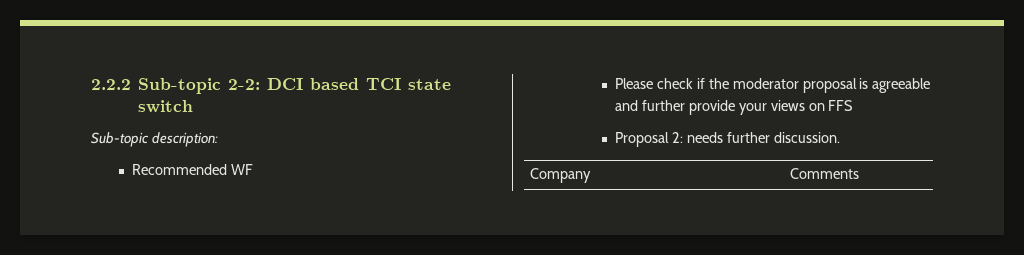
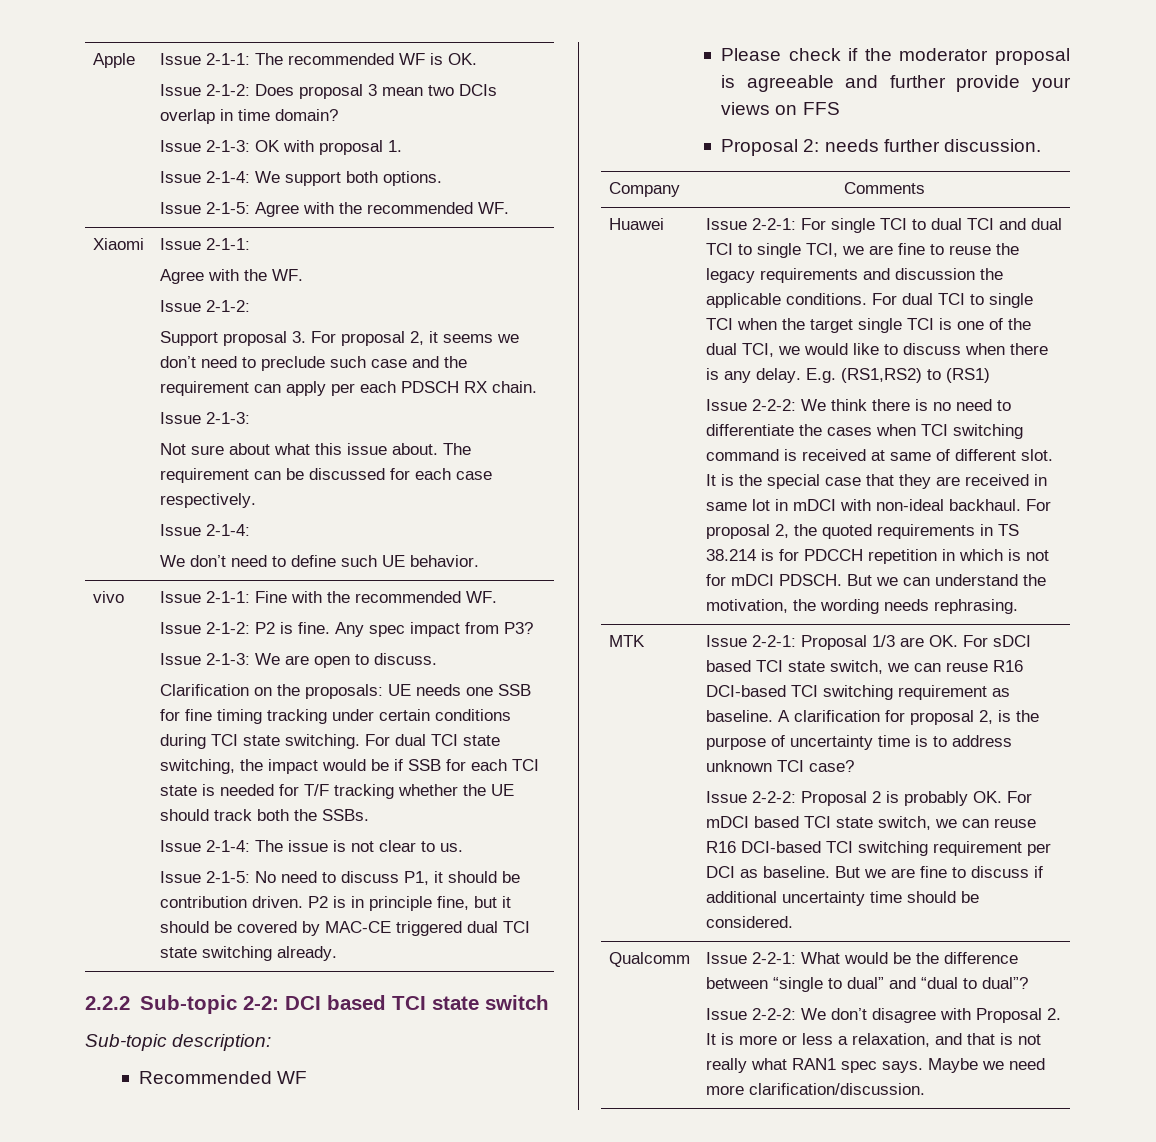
(91, 84) none -> [92,53,135,68] [159,53,477,65] [159,84,497,99] [159,109,338,124] [159,140,402,155] [159,171,442,186] [159,202,509,217] [92,238,144,250] [159,238,250,250] [159,269,303,284] [159,300,250,312] [159,331,519,346] [159,356,467,371] [159,381,537,396] [159,412,250,424] [159,443,471,455] [159,468,492,483] [159,493,256,508] [159,524,250,536] [159,555,479,567] [92,591,124,603] [159,591,497,603] [159,622,533,637] [159,653,437,668] [159,684,531,699] [159,709,511,724] [159,734,500,749] [159,759,539,774] [159,784,514,799] [159,809,369,821] [159,840,463,852] [159,871,520,885] [159,896,511,911] [159,921,530,936] [159,946,337,961] Apple | Issue 2-1-1: The recommended WF is OK. // Issue 2-1-2: Does proposal 3 mean two DCIs overlap in time domain? // Issue 2-1-3: OK with proposal 1. // Issue 2-1-4: We support both options. // Issue 2-1-5: Agree with the recommended WF. // Xiaomi | Issue 2-1-1: // Agree with the WF. // Issue 2-1-2: // Support proposal 3. For proposal 2, it seems we don’t need to preclude such case and the requirement can apply per each PDSCH RX chain. // Issue 2-1-3: // Not sure about what this issue about. The requirement can be discussed for each case respectively. // Issue 2-1-4: // We don’t need to define such UE behavior. // vivo | Issue 2-1-1: Fine with the recommended WF. // Issue 2-1-2: P2 is fine. Any spec impact from P3? // Issue 2-1-3: We are open to discuss. // Clarification on the proposals: UE needs one SSB for fine timing tracking under certain conditions during TCI state switching. For dual TCI state switching, the impact would be if SSB for each TCI state is needed for T/F tracking whether the UE should track both the SSBs. // Issue 2-1-4: The issue is not clear to us. // Issue 2-1-5: No need to discuss P1, it should be contribution driven. P2 is in principle fine, but it should be covered by MAC-CE triggered dual TCI state switching already. //
(859, 173) none -> [608,218,664,230] [705,218,1062,233] [705,243,1019,258] [705,268,1003,283] [705,293,1033,308] [705,318,1031,333] [705,343,1048,357] [705,368,990,383] [705,399,1011,411] [705,424,1023,439] [705,449,1053,461] [705,474,1047,489] [705,499,1051,511] [705,524,1019,539] [705,549,1049,564] [705,574,1046,586] [705,599,1018,614] [608,635,645,647] [705,635,1031,650] [705,660,1023,674] [705,685,1010,700] [705,710,1039,725] [705,735,1012,750] [705,760,854,772] [705,791,1032,806] [705,816,1036,830] [705,841,1051,856] [705,866,1043,878] [705,891,979,906] [705,916,793,928] [608,952,690,967] [705,952,1018,964] [705,977,1028,992] [705,1008,1061,1023] [705,1033,1041,1047] [705,1058,1045,1073] [705,1083,925,1095] // Huawei | Issue 2-2-1: For single TCI to dual TCI and dual TCI to single TCI, we are fine to reuse the legacy requirements and discussion the applicable conditions. For dual TCI to single TCI when the target single TCI is one of the dual TCI, we would like to discuss when there is any delay. E.g. (RS1,RS2) to (RS1) // Issue 2-2-2: We think there is no need to differentiate the cases when TCI switching command is received at same of different slot. It is the special case that they are received in same lot in mDCI with non-ideal backhaul. For proposal 2, the quoted requirements in TS 38.214 is for PDCCH repetition in which is not for mDCI PDSCH. But we can understand the motivation, the wording needs rephrasing. // MTK | Issue 2-2-1: Proposal 1/3 are OK. For sDCI based TCI state switch, we can reuse R16 DCI-based TCI switching requirement as baseline. A clarification for proposal 2, is the purpose of uncertainty time is to address unknown TCI case? // Issue 2-2-2: Proposal 2 is probably OK. For mDCI based TCI state switch, we can reuse R16 DCI-based TCI switching requirement per DCI as baseline. But we are fine to discuss if additional uncertainty time should be considered. // Qualcomm | Issue 2-2-1: What would be the difference between “single to dual” and “dual to dual”? // Issue 2-2-2: We don’t disagree with Proposal 2. It is more or less a relaxation, and that is not really what RAN1 spec says. Maybe we need more clarification/discussion.

